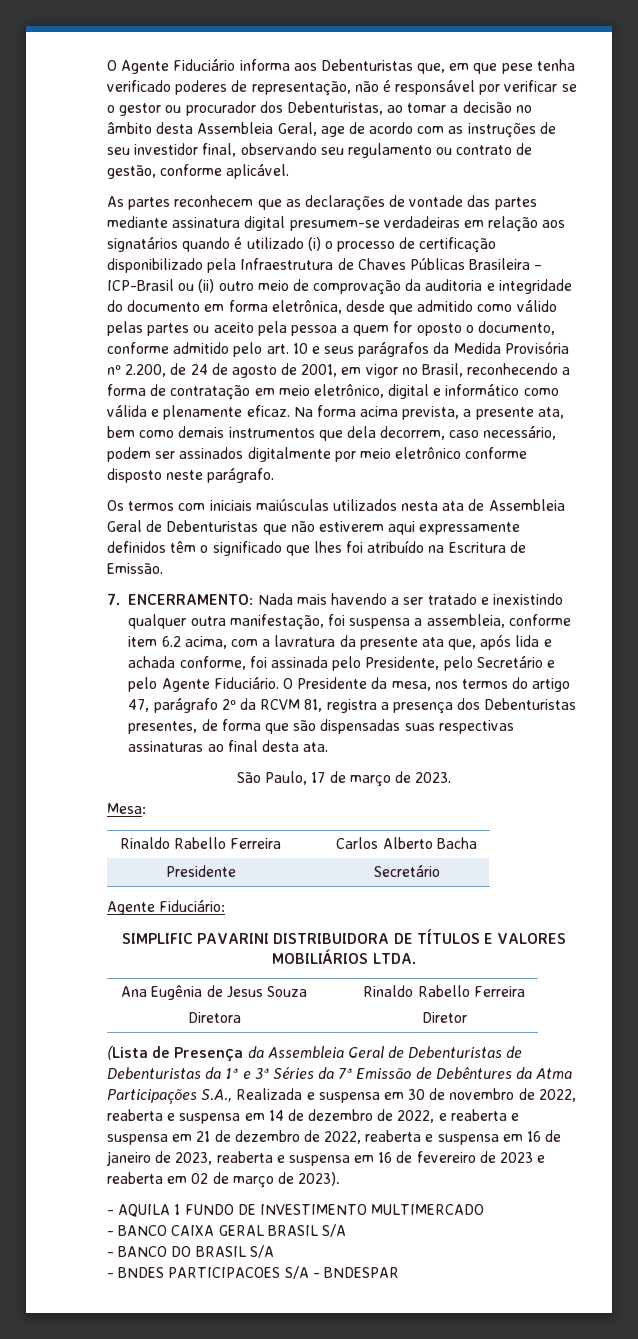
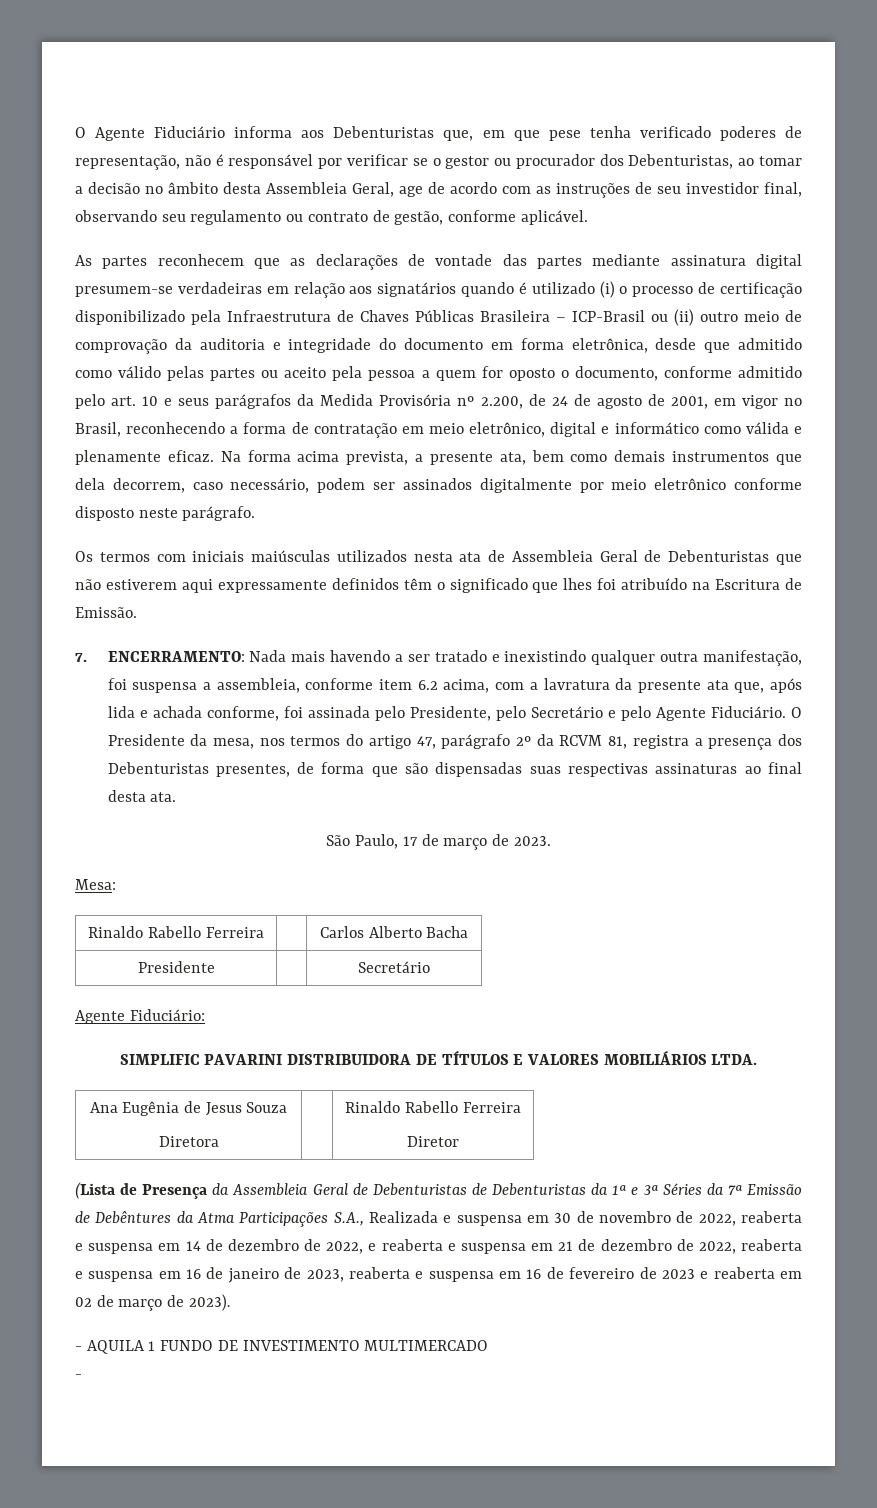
[118,1224,346,1237] [107,1245,274,1258] [107,1266,399,1279] BANCO CAIXA GERAL BRASIL S/A // - BANCO DO BRASIL S/A // - BNDES PARTICIPACOES S/A - BNDESPAR -> (82, 1376) none

